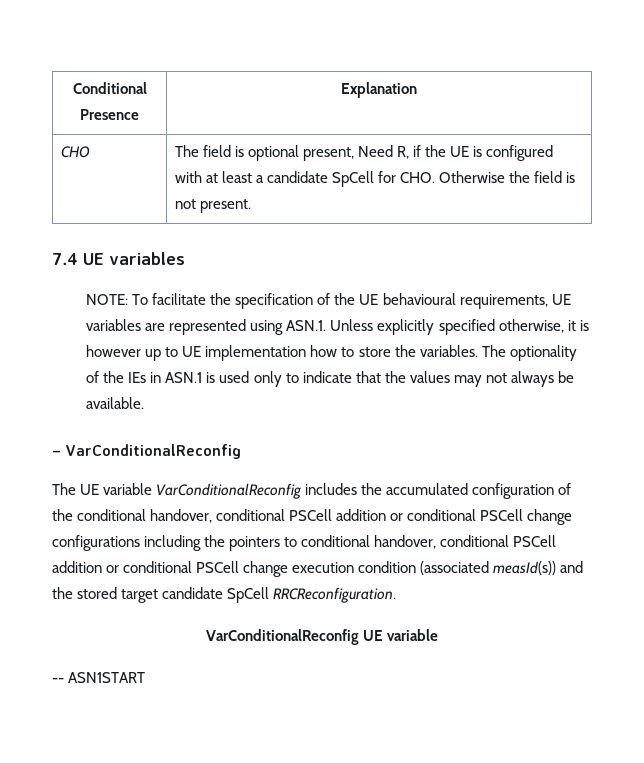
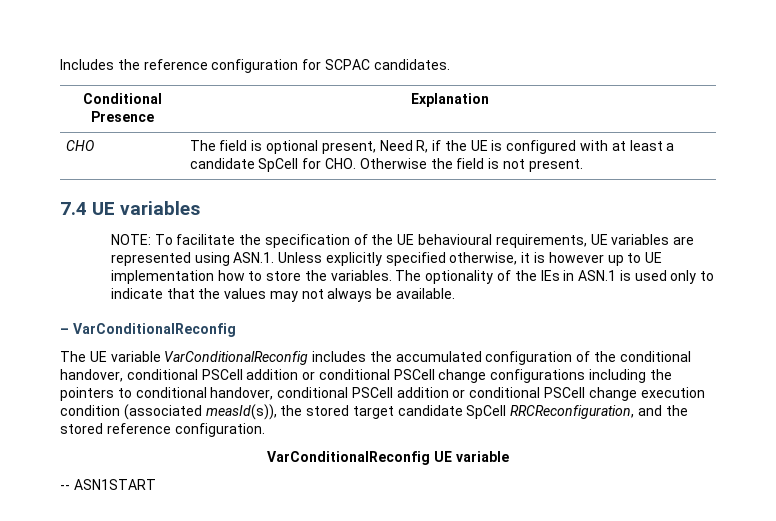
(72, 88) none -> [60,59,450,73] Includes the reference configuration for SCPAC candidates. //
[493,561,584,575] measId(s)) and -> [205,404,277,420] measId(s)),
[273,587,397,603] RRCReconfiguration. -> [510,405,688,419] [60,423,265,437] RRCReconfiguration, and the stored reference configuration.

